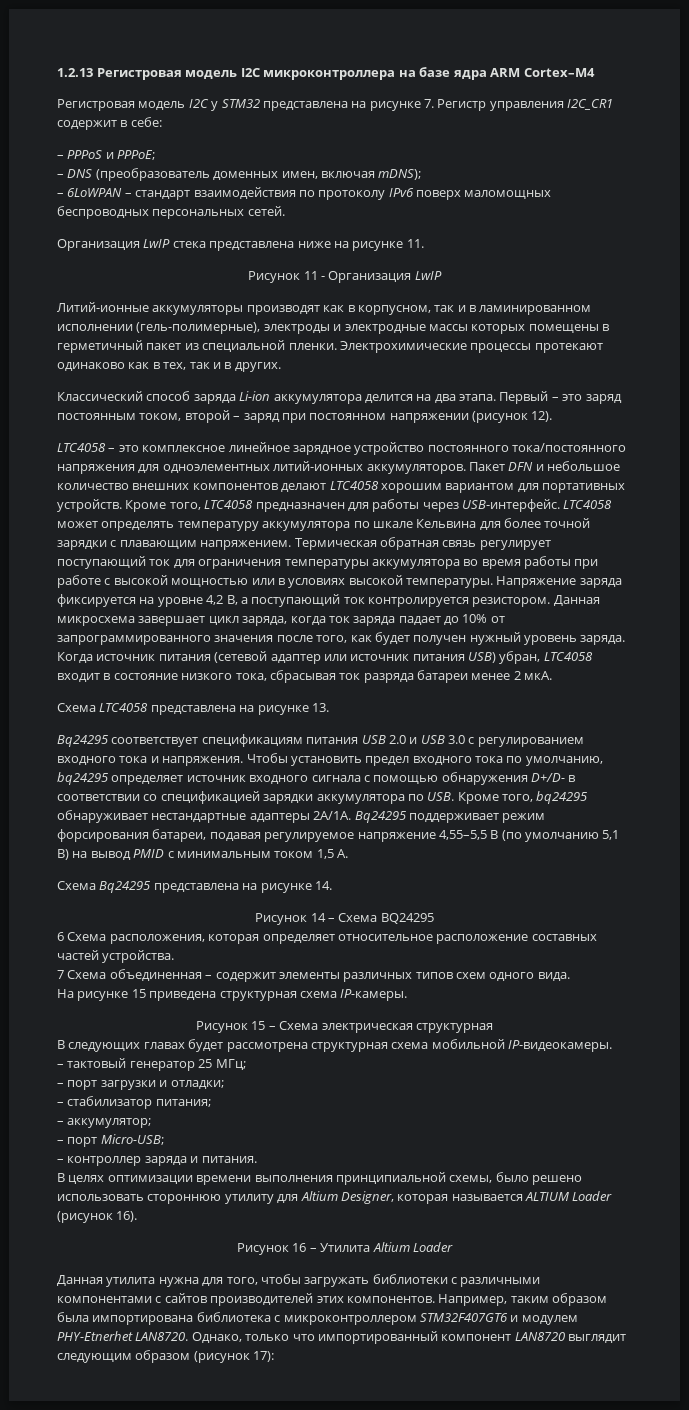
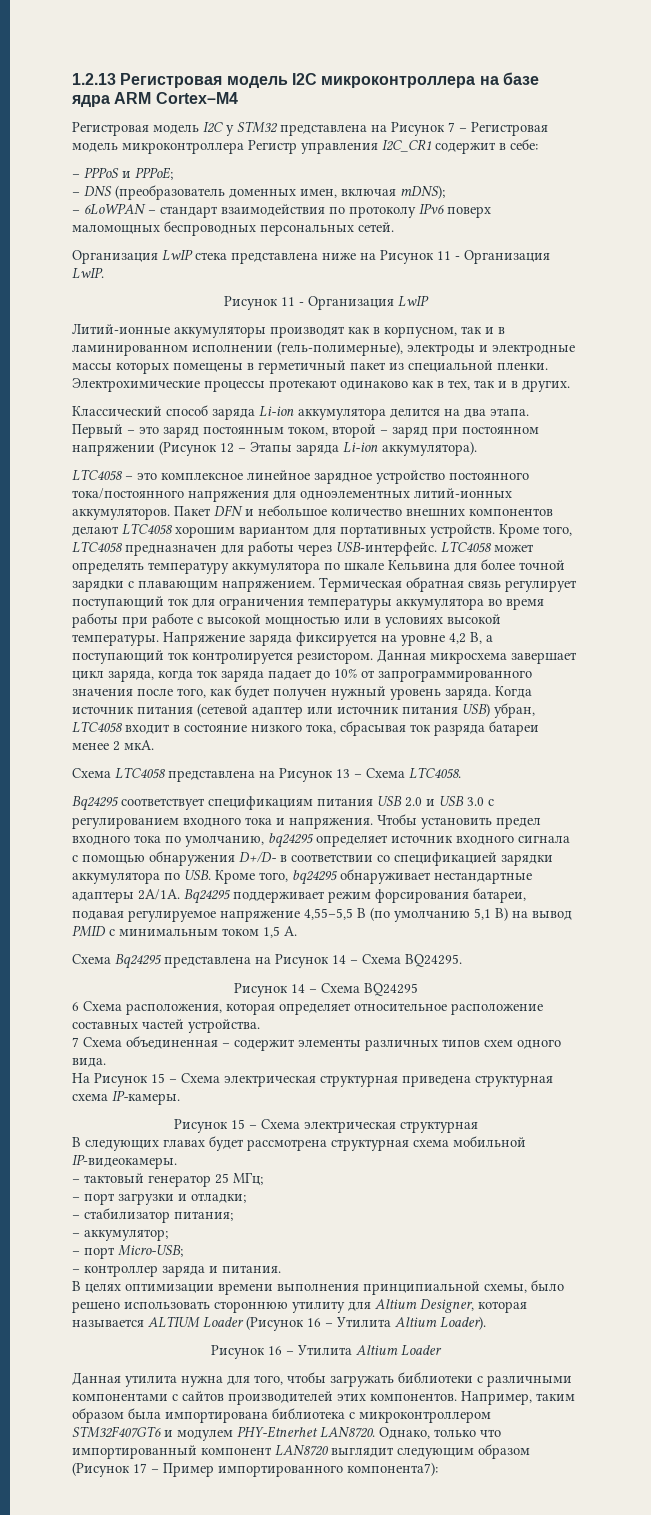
[369,99,434,111] рисунке 7. -> [391,122,548,136] [72,142,244,154] Рисунок 7 – Регистровая модель микроконтроллера
[352,239,424,251] рисунке 11. -> [380,250,550,264] [72,267,104,279] Рисунок 11 - Организация LwIP.
[472,411,553,423] (рисунок 12). -> [159,441,477,456] (Рисунок 12 – Этапы заряда Li-ion аккумулятора).
[257,703,329,715] рисунке 13. -> [279,767,461,782] Рисунок 13 – Схема LTC4058.
[260,881,332,893] рисунке 14. -> [275,954,462,968] Рисунок 14 – Схема BQ24295.
[77,989,146,1001] рисунке 15 -> [94,1073,398,1087] Рисунок 15 – Схема электрическая структурная
[57,1211,138,1223] (рисунок 16). -> [246,1316,486,1331] (Рисунок 16 – Утилита Altium Loader).
[193,1351,275,1363] (рисунок 17): -> [72,1462,438,1477] (Рисунок 17 – Пример импортированного компонента7):

